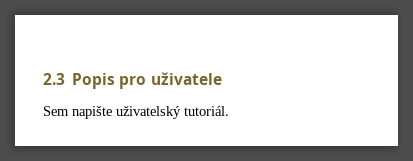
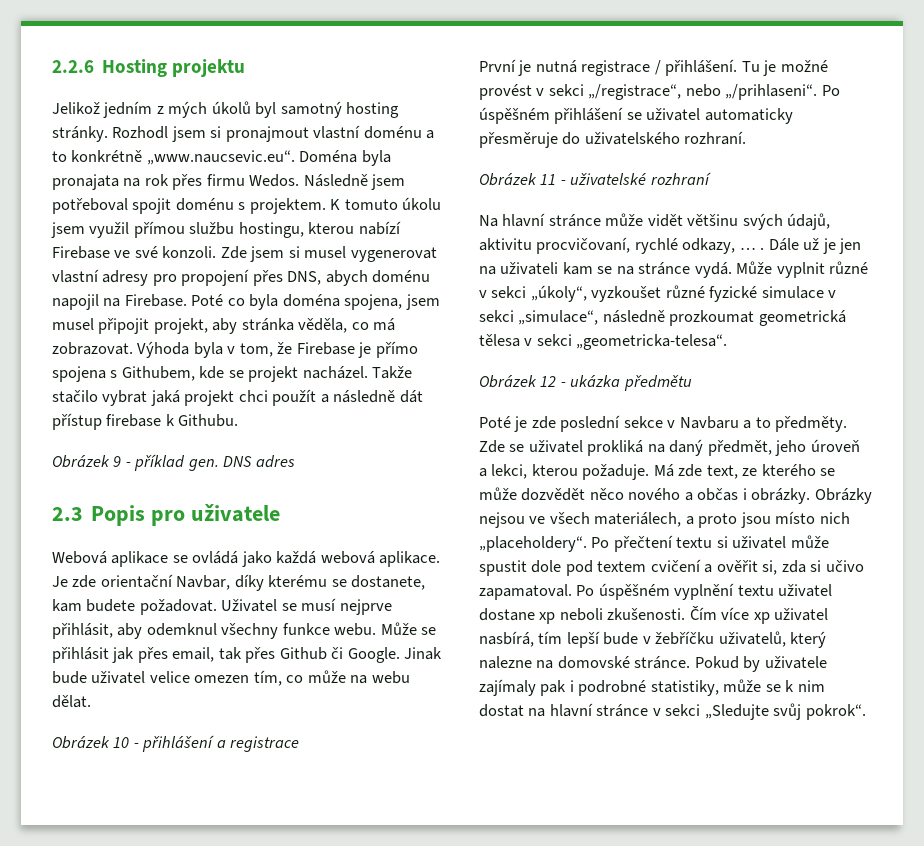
[43,72,222,89] [43,106,229,119] 2.3 Popis pro uživatele // Sem napište uživatelský tutoriál. -> [52,59,246,77] [52,101,400,118] [52,125,435,142] [52,150,391,166] [52,174,406,190] [52,197,442,214] [51,221,401,238] [52,246,437,262] [52,269,431,286] [52,294,440,310] [52,318,396,334] [52,341,418,358] [52,366,413,382] [52,389,423,406] [52,413,239,430] [52,454,295,471] [52,504,281,526] [52,551,441,567] [52,574,426,591] [52,598,392,615] [52,622,437,639] [52,647,443,663] [52,670,410,686] [52,695,91,708] [52,735,300,752] [479,59,828,76] [479,84,840,100] [479,107,793,124] [479,131,747,148] [479,172,711,186] [479,213,831,230] [479,237,862,254] [479,261,869,278] [479,285,837,302] [479,310,846,326] [479,334,728,350] [479,375,692,391] [479,415,848,432] [479,439,860,456] [479,464,836,480] [479,487,872,504] [479,511,850,528] [479,535,829,552] [479,559,864,576] [479,583,833,600] [479,606,829,624] [479,631,827,648] [479,656,827,672] [479,679,825,696] [479,703,866,720] 2.2.6 Hosting projektu // Jelikož jedním z mých úkolů byl samotný hosting stránky. Rozhodl jsem si pronajmout vlastní doménu a to konkrétně „www.naucsevic.eu“. Doména byla pronajata na rok přes firmu Wedos. Následně jsem potřeboval spojit doménu s projektem. K tomuto úkolu jsem využil přímou službu hostingu, kterou nabízí Firebase ve své konzoli. Zde jsem si musel vygenerovat vlastní adresy pro propojení přes DNS, abych doménu napojil na Firebase. Poté co byla doména spojena, jsem musel připojit projekt, aby stránka věděla, co má zobrazovat. Výhoda byla v tom, že Firebase je přímo spojena s Githubem, kde se projekt nacházel. Takže stačilo vybrat jaká projekt chci použít a následně dát přístup firebase k Githubu. // Obrázek 9 - příklad gen. DNS adres // 2.3 Popis pro uživatele // Webová aplikace se ovládá jako každá webová aplikace. Je zde orientační Navbar, díky kterému se dostanete, kam budete požadovat. Uživatel se musí nejprve přihlásit, aby odemknul všechny funkce webu. Může se přihlásit jak přes email, tak přes Github či Google. Jinak bude uživatel velice omezen tím, co může na webu dělat. // Obrázek 10 - přihlášení a registrace // První je nutná registrace / přihlášení. Tu je možné provést v sekci „/registrace“, nebo „/prihlaseni“. Po úspěšném přihlášení se uživatel automaticky přesměruje do uživatelského rozhraní. // Obrázek 11 - uživatelské rozhraní // Na hlavní stránce může vidět většinu svých údajů, aktivitu procvičovaní, rychlé odkazy, … . Dále už je jen na uživateli kam se na stránce vydá. Může vyplnit různé v sekci „úkoly“, vyzkoušet různé fyzické simulace v sekci „simulace“, následně prozkoumat geometrická tělesa v sekci „geometricka-telesa“. // Obrázek 12 - ukázka předmětu // Poté je zde poslední sekce v Navbaru a to předměty. Zde se uživatel prokliká na daný předmět, jeho úroveň a lekci, kterou požaduje. Má zde text, ze kterého se může dozvědět něco nového a občas i obrázky. Obrázky nejsou ve všech materiálech, a proto jsou místo nich „placeholdery“. Po přečtení textu si uživatel může spustit dole pod textem cvičení a ověřit si, zda si učivo zapamatoval. Po úspěšném vyplnění textu uživatel dostane xp neboli zkušenosti. Čím více xp uživatel nasbírá, tím lepší bude v žebříčku uživatelů, který nalezne na domovské stránce. Pokud by uživatele zajímaly pak i podrobné statistiky, může se k nim dostat na hlavní stránce v sekci „Sledujte svůj pokrok“.

